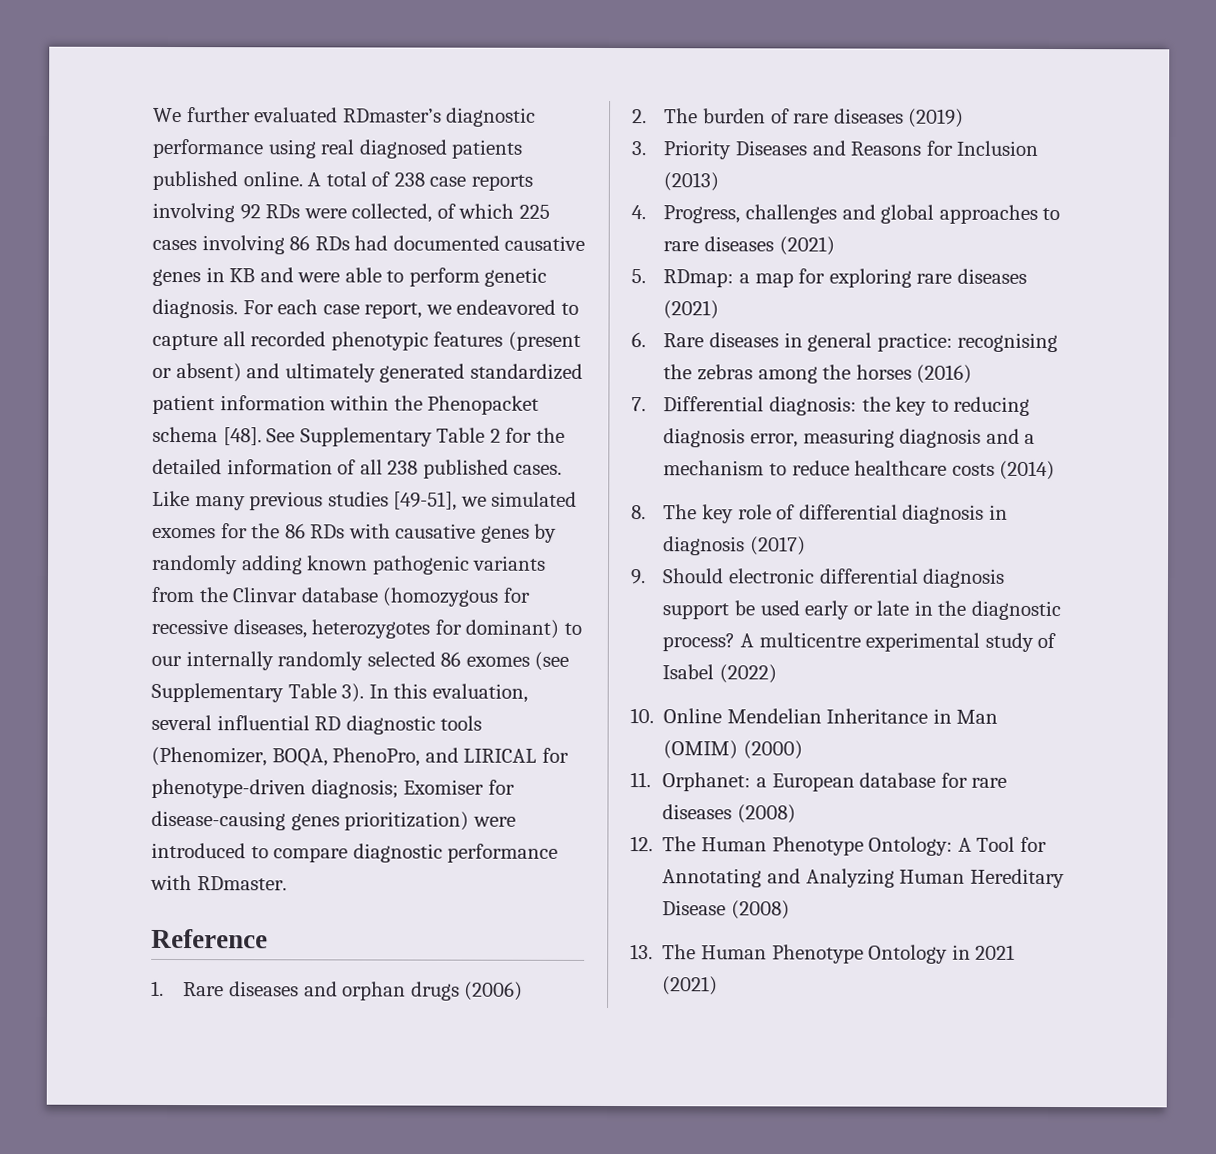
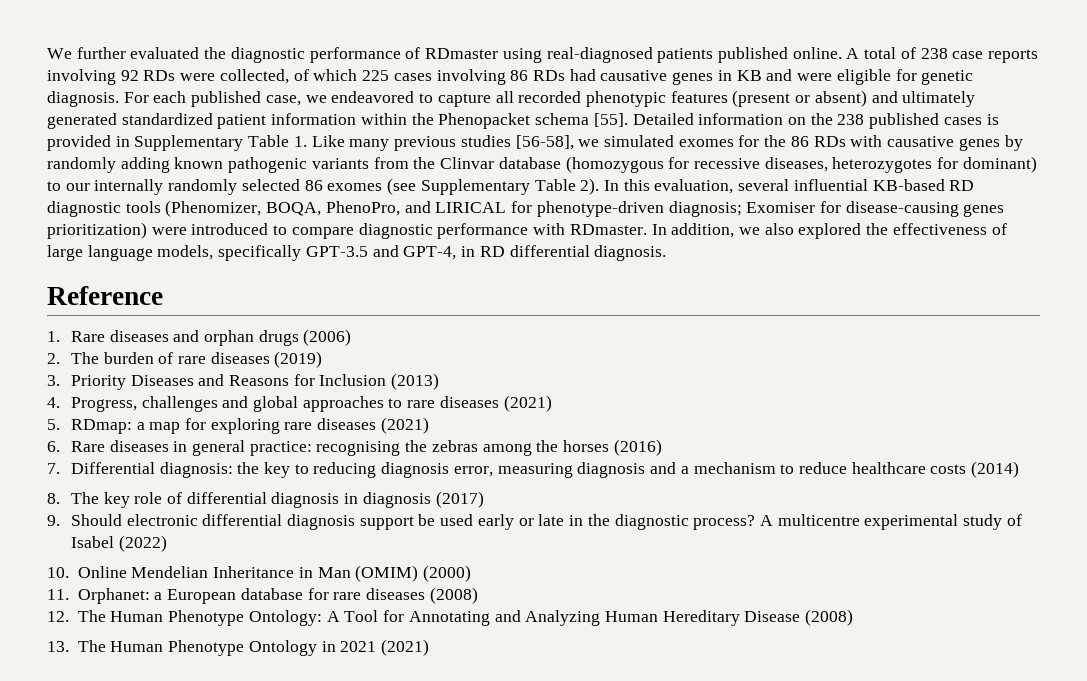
[342,107,537,127] [152,138,447,159] RDmaster’s diagnostic performance using real diagnosed -> [204,47,653,63] the diagnostic performance of RDmaster using real-diagnosed
[392,235,500,251] documented -> (596, 75) none
[344,267,480,287] able to perform -> [836,69,917,85] eligible for
[322,302,423,319] case report, -> [191,91,301,107] published case,
[222,427,565,447] [152,458,563,479] [48]. See Supplementary Table 2 for the detailed information of all 238 published cases. -> [593,113,999,129] [47,135,307,151] [55]. Detailed information on the 238 published cases is provided in Supplementary Table 1.
[393,491,458,511] [49-51], -> [515,135,574,150] [56-58],
[341,683,365,703] 3). -> [580,178,600,195] 2).
(310, 723) none -> [872,179,945,191] KB-based
(287, 883) none -> [651,223,1007,239] [47,245,667,261] In addition, we also explored the effectiveness of large language models, specifically GPT-3.5 and GPT-4, in RD differential diagnosis.

